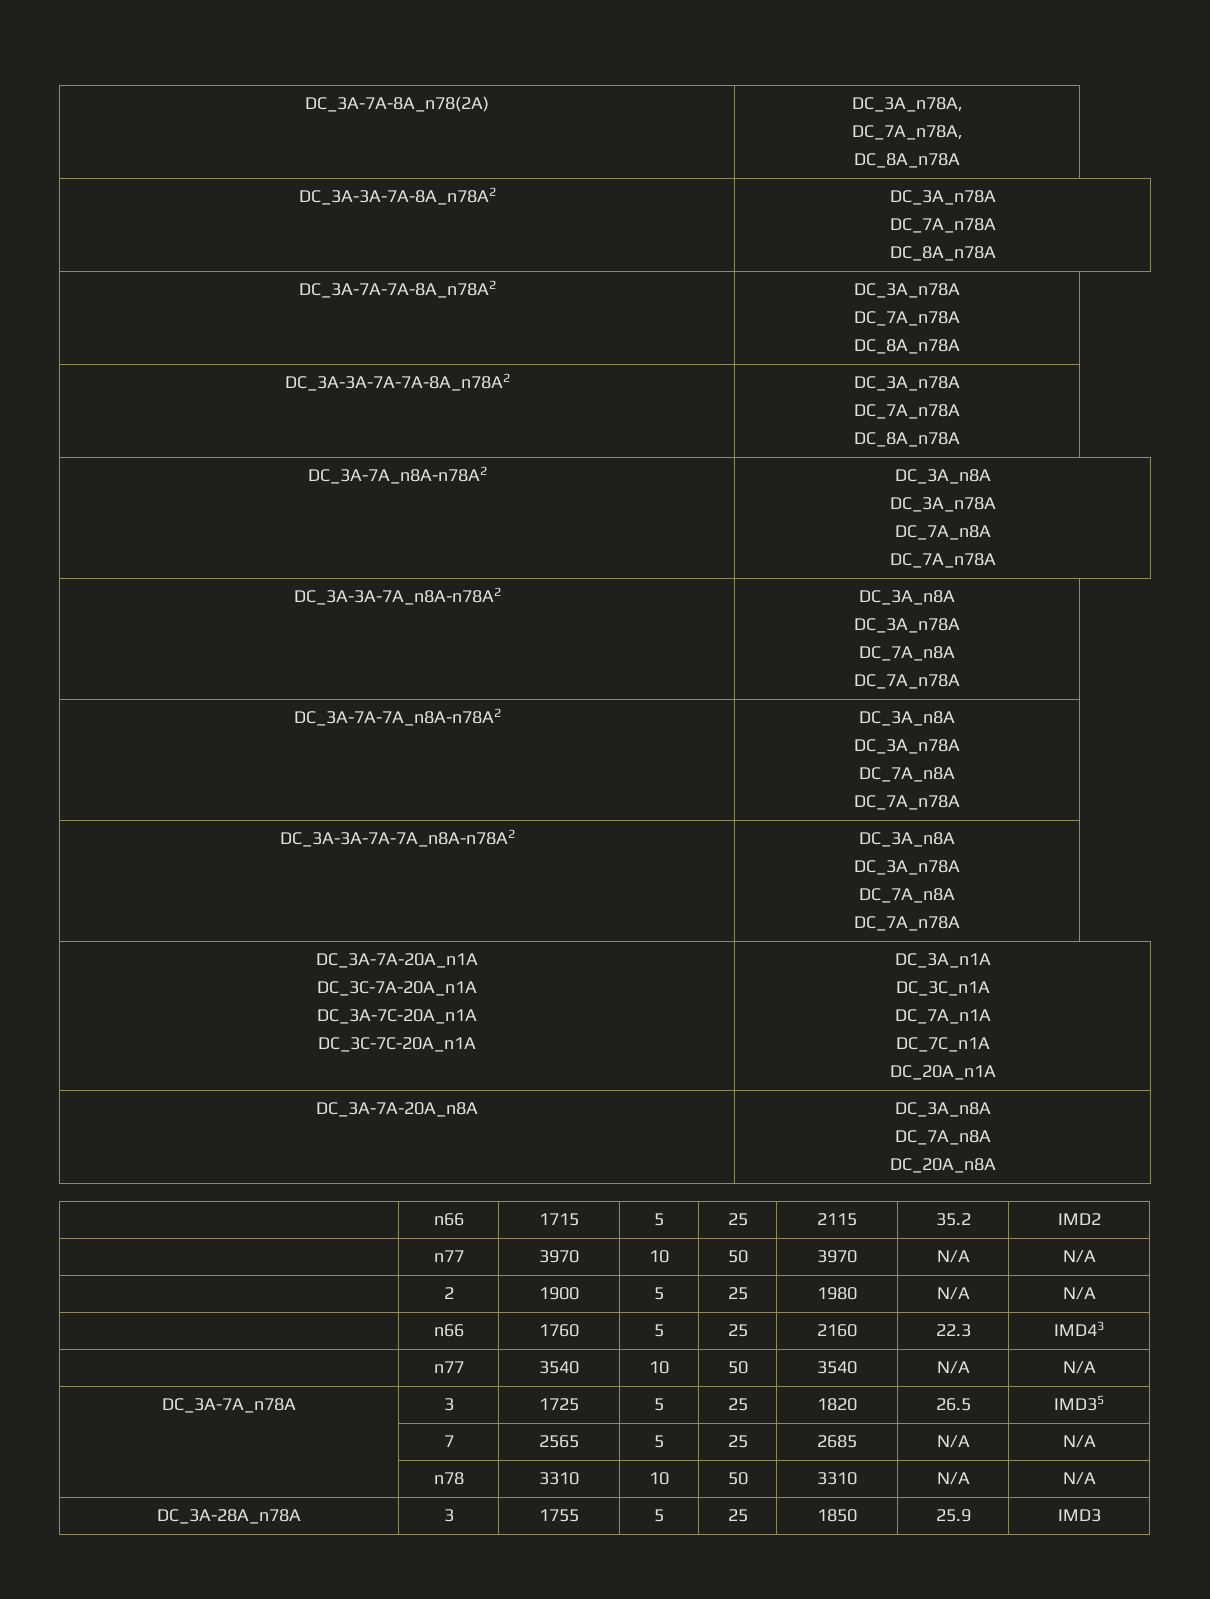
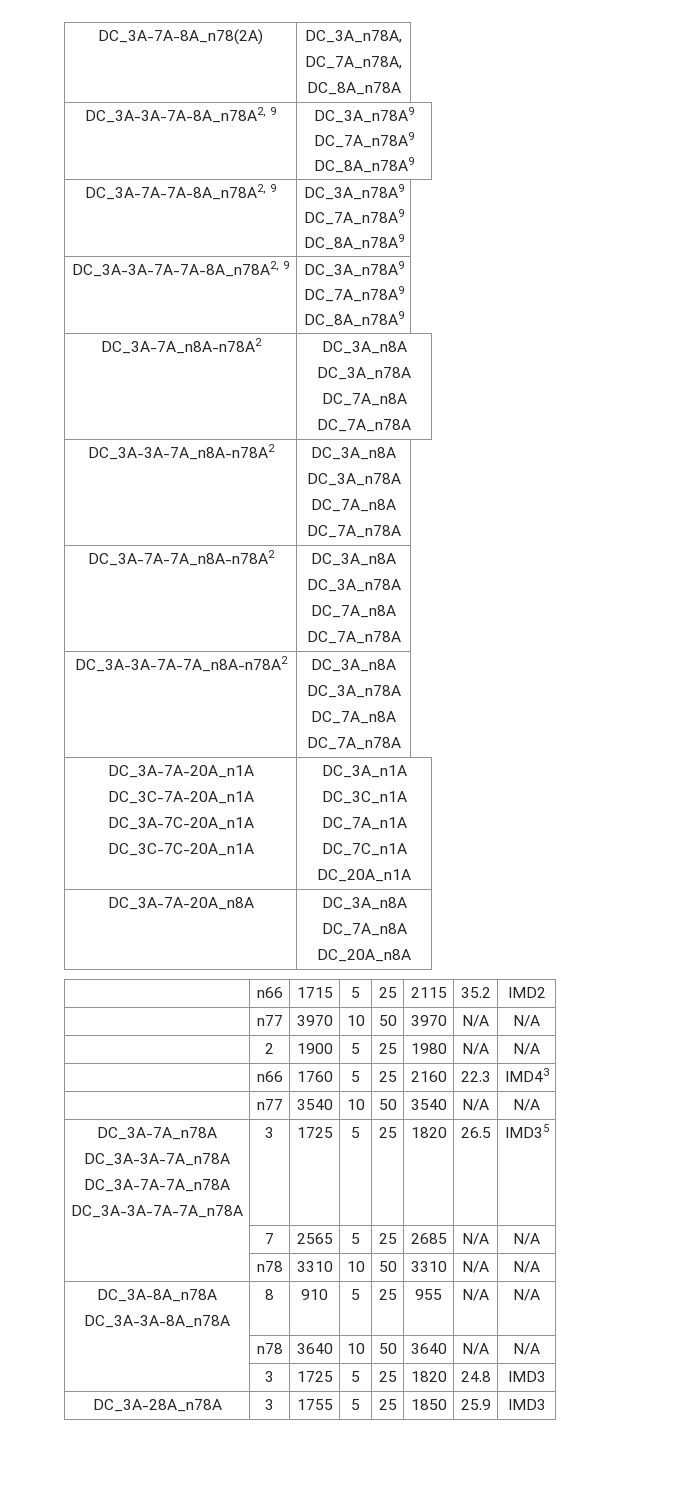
[298,187,496,205] [889,190,996,205] [889,218,996,233] [889,246,996,261] [298,280,496,298] [854,283,960,298] [854,311,960,326] [854,339,960,354] [284,373,510,391] [854,376,960,391] [854,404,960,419] [854,432,960,447] DC_3A-3A-7A-8A_n78A2 | DC_3A_n78A // DC_7A_n78A // DC_8A_n78A // DC_3A-7A-7A-8A_n78A2 | DC_3A_n78A // DC_7A_n78A // DC_8A_n78A // DC_3A-3A-7A-7A-8A_n78A2 | DC_3A_n78A // DC_7A_n78A // DC_8A_n78A -> [84,107,277,123] [314,107,414,123] [314,132,414,148] [314,157,414,173] [84,184,277,200] [303,184,404,200] [303,209,404,225] [303,234,404,250] [71,261,290,277] [303,261,404,277] [303,286,404,302] [303,311,404,327] DC_3A-3A-7A-8A_n78A2, 9 | DC_3A_n78A9 // DC_7A_n78A9 // DC_8A_n78A9 // DC_3A-7A-7A-8A_n78A2, 9 | DC_3A_n78A9 // DC_7A_n78A9 // DC_8A_n78A9 // DC_3A-3A-7A-7A-8A_n78A2, 9 | DC_3A_n78A9 // DC_7A_n78A9 // DC_8A_n78A9
(296, 1405) none -> [84,1153,230,1166] [84,1179,230,1192] [71,1205,243,1218] // DC_3A-3A-7A_n78A // DC_3A-7A-7A_n78A // DC_3A-3A-7A-7A_n78A
(1096, 1478) none -> [97,1289,217,1302] [84,1315,230,1328] [265,1289,274,1300] [301,1289,328,1300] [351,1289,360,1300] [378,1289,397,1300] [415,1289,442,1300] [462,1289,489,1301] [513,1289,540,1301] [256,1343,283,1354] [296,1343,333,1354] [346,1343,365,1354] [378,1343,397,1354] [410,1343,447,1354] [462,1343,489,1355] [513,1343,540,1355] [265,1371,274,1382] [296,1371,333,1382] [351,1371,360,1382] [378,1371,397,1382] [410,1371,447,1382] [460,1371,491,1382] [507,1371,546,1382] // DC_3A-8A_n78A // DC_3A-3A-8A_n78A | 8 | 910 | 5 | 25 | 955 | N/A | N/A // | n78 | 3640 | 10 | 50 | 3640 | N/A | N/A // | 3 | 1725 | 5 | 25 | 1820 | 24.8 | IMD3

